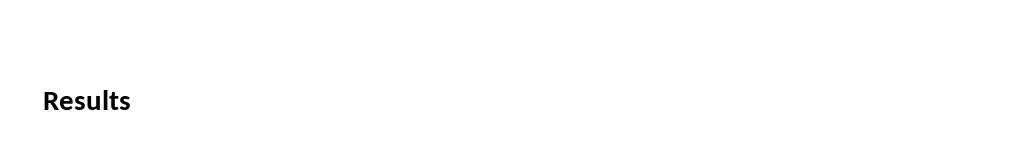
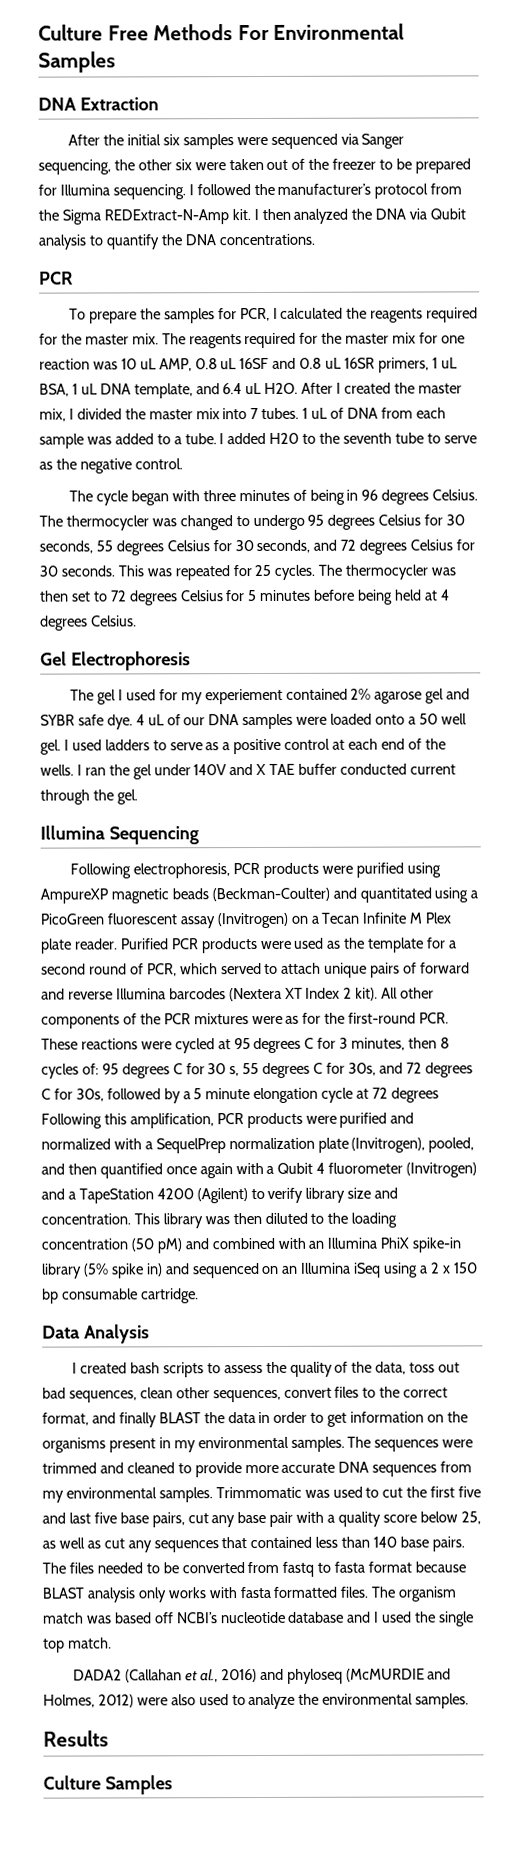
(43, 100) none -> [38,23,405,41] [38,51,116,73] [38,97,159,111] [68,133,405,150] [38,158,471,175] [38,183,463,200] [38,208,467,225] [38,233,315,250] [39,271,74,285] [69,307,479,324] [39,332,465,349] [39,357,458,373] [39,382,462,399] [39,407,446,422] [39,432,477,449] [39,458,183,474] [69,489,479,506] [39,514,466,531] [39,539,476,556] [39,564,457,581] [39,589,450,606] [40,615,137,631] [40,651,191,671] [70,688,471,705] [40,713,467,730] [40,738,446,755] [40,763,456,780] [40,789,138,805] [40,825,199,845] [70,862,441,879] [40,887,479,904] [40,912,452,929] [41,937,458,954] [41,962,471,978] [41,987,435,1002] [41,1012,450,1029] [41,1037,450,1054] [41,1062,473,1079] [41,1087,439,1104] [41,1112,415,1129] [41,1137,475,1154] [41,1162,478,1179] [41,1187,399,1204] [41,1212,398,1229] [41,1237,462,1254] [41,1262,478,1279] [42,1288,199,1304] [42,1324,150,1344] [72,1361,461,1378] [42,1386,449,1403] [42,1411,468,1428] [42,1436,474,1453] [42,1461,473,1478] [42,1486,482,1503] [42,1511,481,1528] [42,1536,465,1553] [42,1561,467,1577] [42,1586,457,1603] [43,1611,475,1627] [43,1637,112,1653] [73,1668,452,1684] [43,1693,470,1710] Culture Free Methods For Environmental Samples // DNA Extraction // After the initial six samples were sequenced via Sanger sequencing, the other six were taken out of the freezer to be prepared for Illumina sequencing. I followed the manufacturer’s protocol from the Sigma REDExtract-N-Amp kit. I then analyzed the DNA via Qubit analysis to quantify the DNA concentrations. // PCR // To prepare the samples for PCR, I calculated the reagents required for the master mix. The reagents required for the master mix for one reaction was 10 uL AMP, 0.8 uL 16SF and 0.8 uL 16SR primers, 1 uL BSA, 1 uL DNA template, and 6.4 uL H2O. After I created the master mix, I divided the master mix into 7 tubes. 1 uL of DNA from each sample was added to a tube. I added H20 to the seventh tube to serve as the negative control. // The cycle began with three minutes of being in 96 degrees Celsius. The thermocycler was changed to undergo 95 degrees Celsius for 30 seconds, 55 degrees Celsius for 30 seconds, and 72 degrees Celsius for 30 seconds. This was repeated for 25 cycles. The thermocycler was then set to 72 degrees Celsius for 5 minutes before being held at 4 degrees Celsius. // Gel Electrophoresis // The gel I used for my experiement contained 2% agarose gel and SYBR safe dye. 4 uL of our DNA samples were loaded onto a 50 well gel. I used ladders to serve as a positive control at each end of the wells. I ran the gel under 140V and X TAE buffer conducted current through the gel. // Illumina Sequencing // Following electrophoresis, PCR products were purified using AmpureXP magnetic beads (Beckman-Coulter) and quantitated using a PicoGreen fluorescent assay (Invitrogen) on a Tecan Infinite M Plex plate reader. Purified PCR products were used as the template for a second round of PCR, which served to attach unique pairs of forward and reverse Illumina barcodes (Nextera XT Index 2 kit). All other components of the PCR mixtures were as for the first-round PCR. These reactions were cycled at 95 degrees C for 3 minutes, then 8 cycles of: 95 degrees C for 30 s, 55 degrees C for 30s, and 72 degrees C for 30s, followed by a 5 minute elongation cycle at 72 degrees Following this amplification, PCR products were purified and normalized with a SequelPrep normalization plate (Invitrogen), pooled, and then quantified once again with a Qubit 4 fluorometer (Invitrogen) and a TapeStation 4200 (Agilent) to verify library size and concentration. This library was then diluted to the loading concentration (50 pM) and combined with an Illumina PhiX spike-in library (5% spike in) and sequenced on an Illumina iSeq using a 2 x 150 bp consumable cartridge. // Data Analysis // I created bash scripts to assess the quality of the data, toss out bad sequences, clean other sequences, convert files to the correct format, and finally BLAST the data in order to get information on the organisms present in my environmental samples. The sequences were trimmed and cleaned to provide more accurate DNA sequences from my environmental samples. Trimmomatic was used to cut the first five and last five base pairs, cut any base pair with a quality score below 25, as well as cut any sequences that contained less than 140 base pairs. The files needed to be converted from fastq to fasta format because BLAST analysis only works with fasta formatted files. The organism match was based off NCBI’s nucleotide database and I used the single top match. // DADA2 (Callahan et al., 2016) and phyloseq (McMURDIE and Holmes, 2012) were also used to analyze the environmental samples. //
(131, 100) none -> [43,1775,173,1795] // Culture Samples

